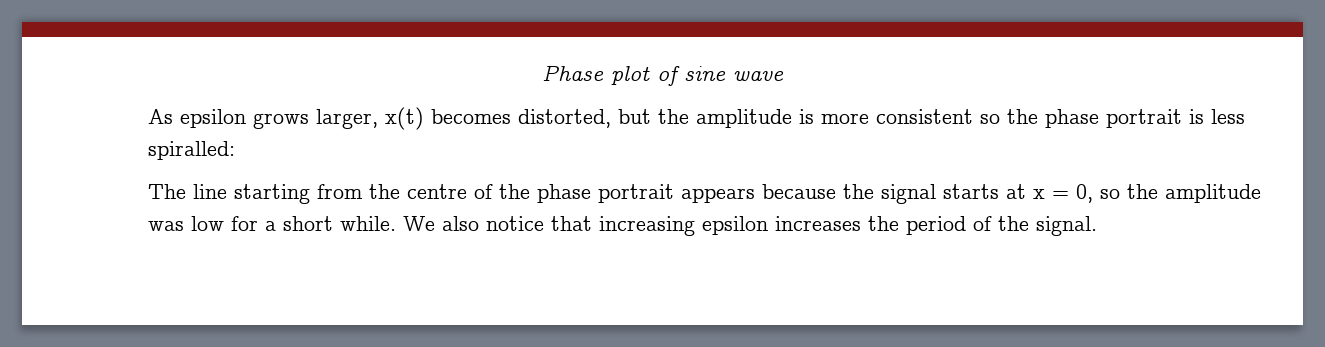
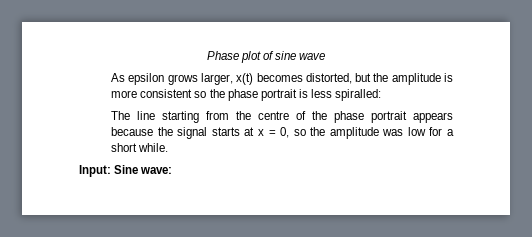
[402,216,1097,236] We also notice that increasing epsilon increases the period of the signal. -> [79,165,173,177] // Input: Sine wave:

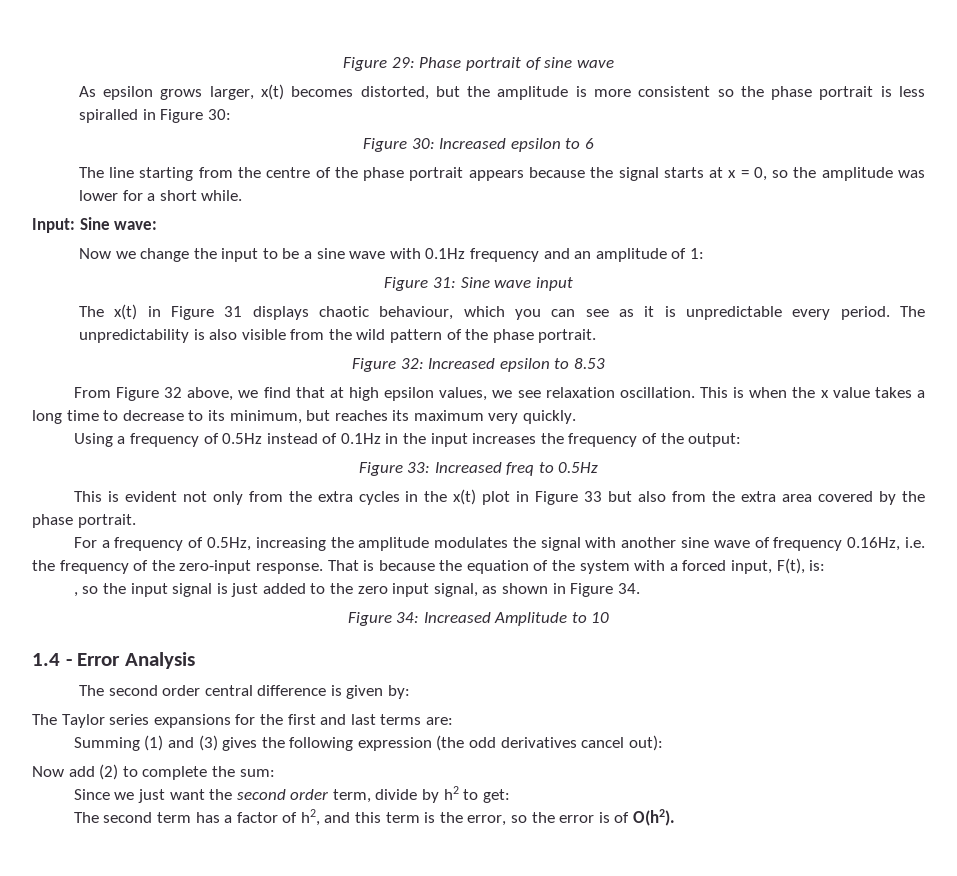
[206,51,261,63] Phase plot -> [343,57,521,71] Figure 29: Phase portrait
[335,89,382,101] spiralled: -> [78,109,231,123] [363,138,594,152] spiralled in Figure 30: // Figure 30: Increased epsilon to 6
[407,127,426,136] low -> [78,190,118,201] lower
(173, 170) none -> [78,248,704,262] [384,277,573,291] [78,304,926,320] [78,329,597,343] [352,358,605,372] [73,387,925,401] [32,410,577,424] [73,433,742,447] [358,462,599,476] [73,489,926,505] [32,514,136,528] [73,537,926,551] [32,558,826,574] [73,583,640,597] [347,612,610,626] [32,652,195,669] [78,685,411,699] [32,714,453,728] [73,735,663,751] [32,764,275,780] [73,786,510,803] [73,809,675,826] // Now we change the input to be a sine wave with 0.1Hz frequency and an amplitude of 1: // Figure 31: Sine wave input // The x(t) in Figure 31 displays chaotic behaviour, which you can see as it is unpredictable every period. The unpredictability is also visible from the wild pattern of the phase portrait. // Figure 32: Increased epsilon to 8.53 // From Figure 32 above, we find that at high epsilon values, we see relaxation oscillation. This is when the x value takes a long time to decrease to its minimum, but reaches its maximum very quickly. // Using a frequency of 0.5Hz instead of 0.1Hz in the input increases the frequency of the output: // Figure 33: Increased freq to 0.5Hz // This is evident not only from the extra cycles in the x(t) plot in Figure 33 but also from the extra area covered by the phase portrait. // For a frequency of 0.5Hz, increasing the amplitude modulates the signal with another sine wave of frequency 0.16Hz, i.e. the frequency of the zero-input response. That is because the equation of the system with a forced input, F(t), is: // , so the input signal is just added to the zero input signal, as shown in Figure 34. // Figure 34: Increased Amplitude to 10 // 1.4 - Error Analysis // The second order central difference is given by: // The Taylor series expansions for the first and last terms are: // Summing (1) and (3) gives the following expression (the odd derivatives cancel out): // Now add (2) to complete the sum: // Since we just want the second order term, divide by h2 to get: // The second term has a factor of h2, and this term is the error, so the error is of O(h2).

